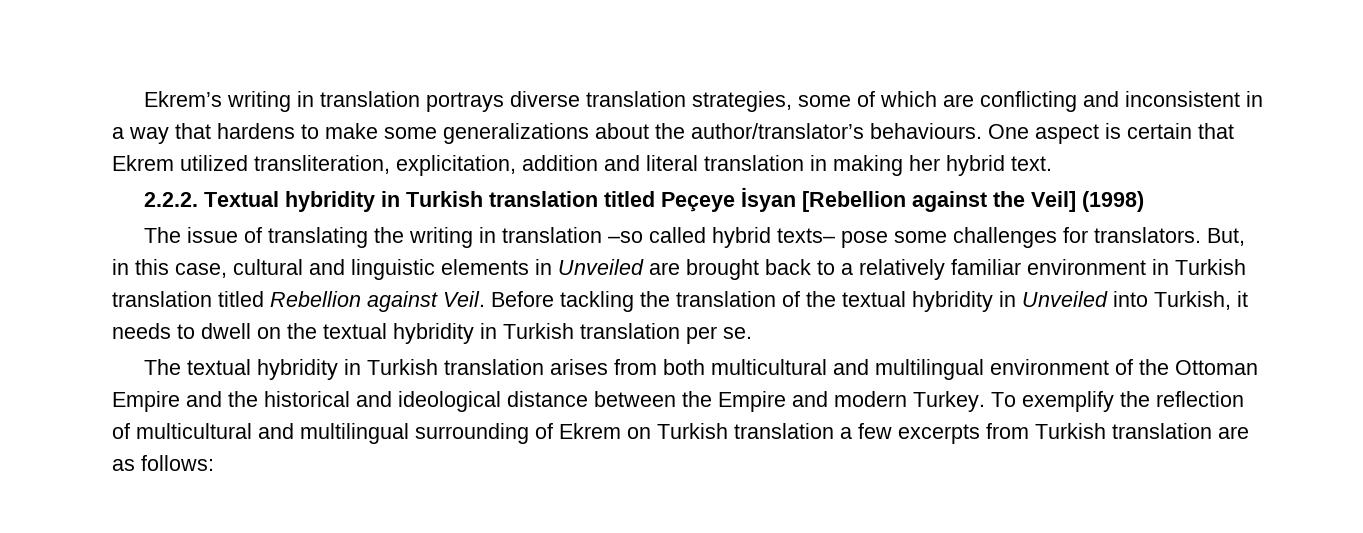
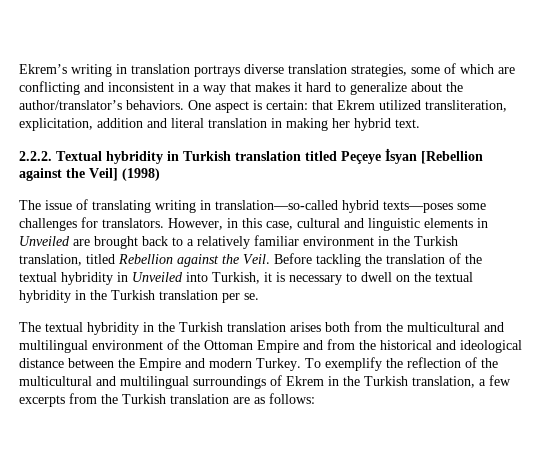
[217,123,589,144] hardens to make some generalizations -> [255,82,407,95] makes it hard to generalize
[870,123,982,139] behaviours. -> [126,100,184,110] behaviors.
[1127,123,1192,139] certain -> [266,100,308,110] certain:
[374,227,889,248] the writing in translation –so called hybrid texts– pose -> [155,200,453,213] writing in translation—so-called hybrid texts—poses
[1207,228,1246,246] But, -> [168,218,223,230] However,
[1175,259,1246,275] [112,291,212,307] Turkish translation -> [393,236,458,246] [19,254,82,266] the Turkish translation,
(438, 301) none -> [222,254,239,264] the
[112,323,171,339] needs -> [276,272,342,285] is necessary
(497, 331) none -> [90,290,107,300] the
(362, 367) none -> [158,322,175,332] the
[614,359,706,375] from both -> [325,321,403,332] both from the
(222, 399) none -> [327,339,355,350] from
[136,423,529,444] multicultural and multilingual surrounding -> [481,358,498,368] [19,376,266,389] the multicultural and multilingual surroundings
[627,423,834,439] on Turkish translation -> [328,376,475,388] in the Turkish translation,
(1029, 431) none -> [101,394,118,404] the

